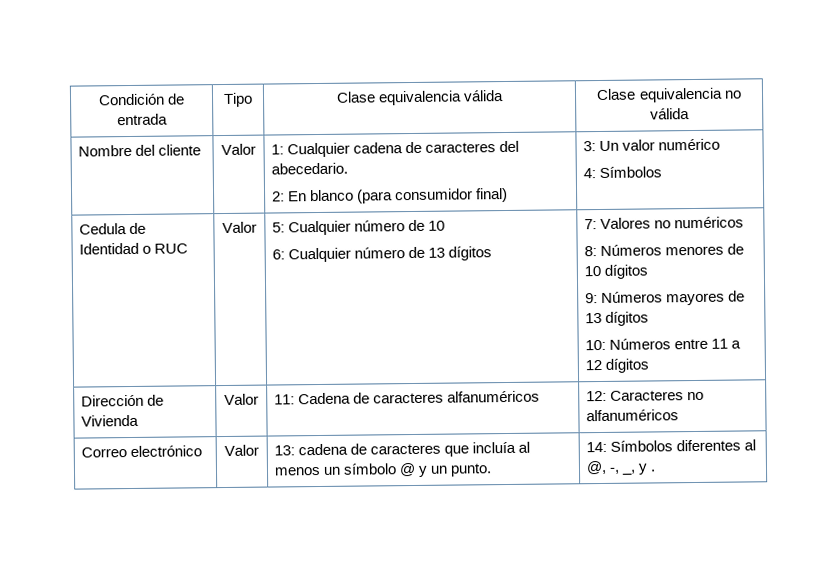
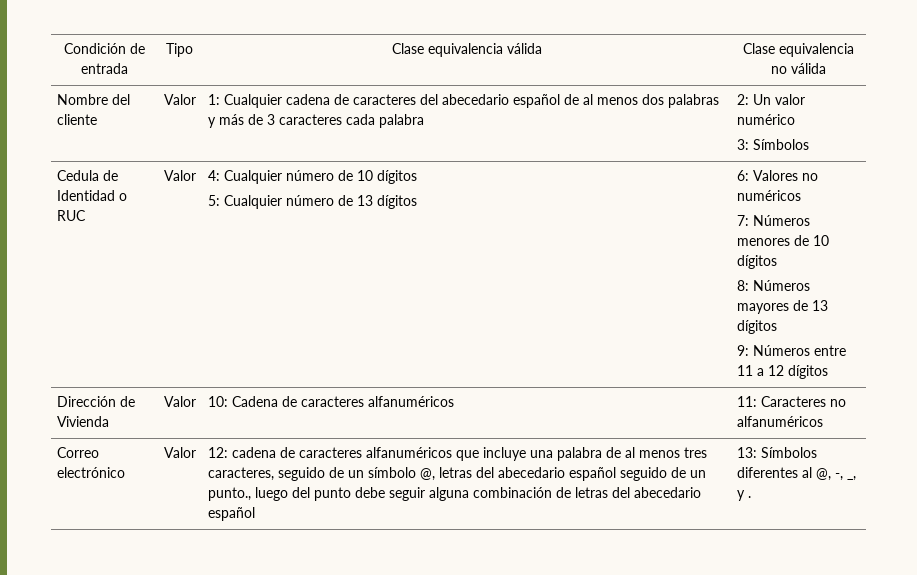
[270,162,348,175] [271,187,508,204] [582,141,596,152] abecedario. // 2: En blanco (para consumidor final) | 3: -> [442,94,720,108] [208,114,425,128] [737,94,750,105] abecedario español de al menos dos palabras y más de 3 caracteres cada palabra | 2:
[582,168,596,179] 4: -> [737,139,750,150] 3:
[271,222,285,233] 5: -> [208,170,221,181] 4:
[271,249,285,260] // 6: -> [377,170,418,184] [208,195,221,206] dígitos // 5:
[583,219,597,230] 7: -> [737,170,750,181] 6:
[583,246,597,257] 8: -> [737,215,750,226] 7:
[584,293,598,304] 9: -> [737,280,750,291] 8:
[584,339,606,351] 10: -> [737,345,750,356] 9:
[273,394,295,405] 11: -> [208,396,229,407] 10:
[585,390,607,402] 12: -> [737,396,758,407] 11:
[273,441,530,457] [273,462,492,477] [585,441,607,453] 13: cadena de caracteres que incluía al menos un símbolo @ y un punto. | 14: -> [208,447,708,461] [208,467,707,481] [208,487,702,501] [208,507,256,521] [737,447,758,458] 12: cadena de caracteres alfanuméricos que incluye una palabra de al menos tres caracteres, seguido de un símbolo @, letras del abecedario español seguido de un punto., luego del punto debe seguir alguna combinación de letras del abecedario español | 13:

